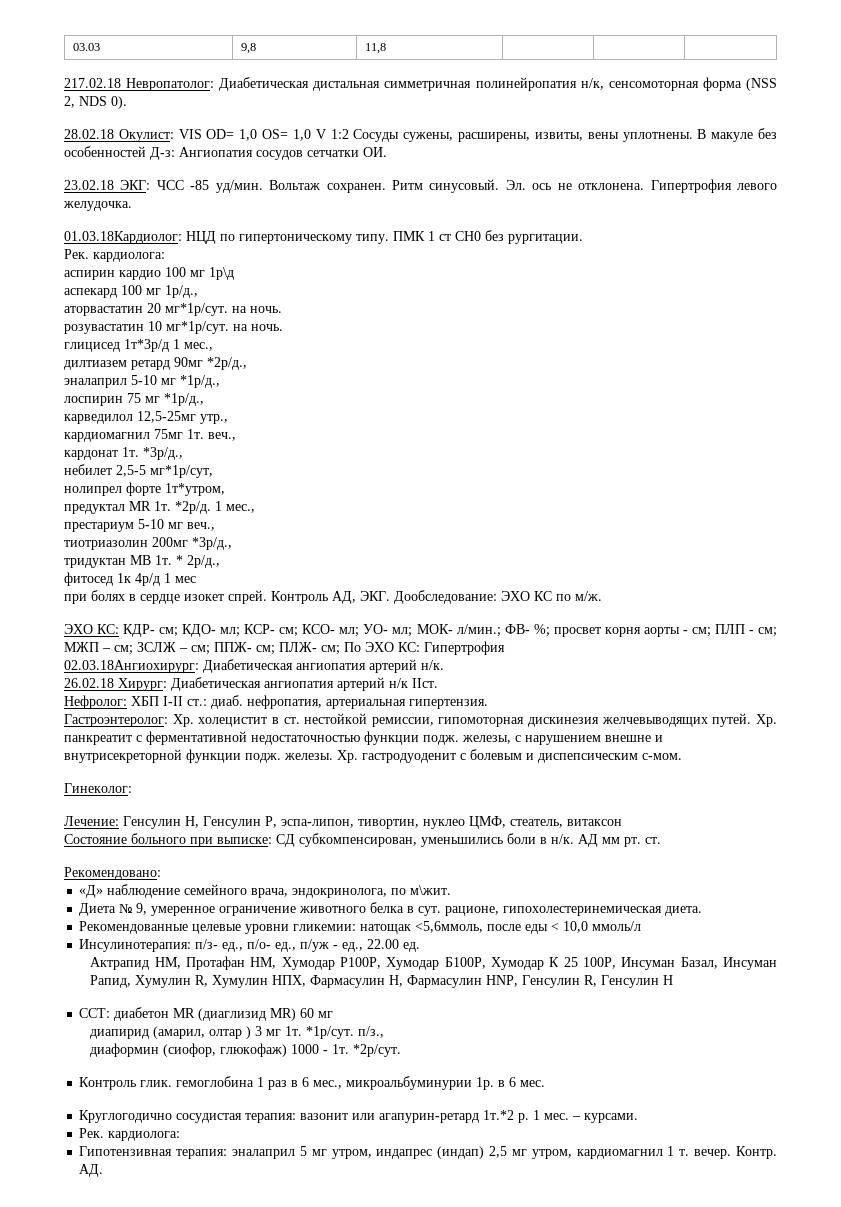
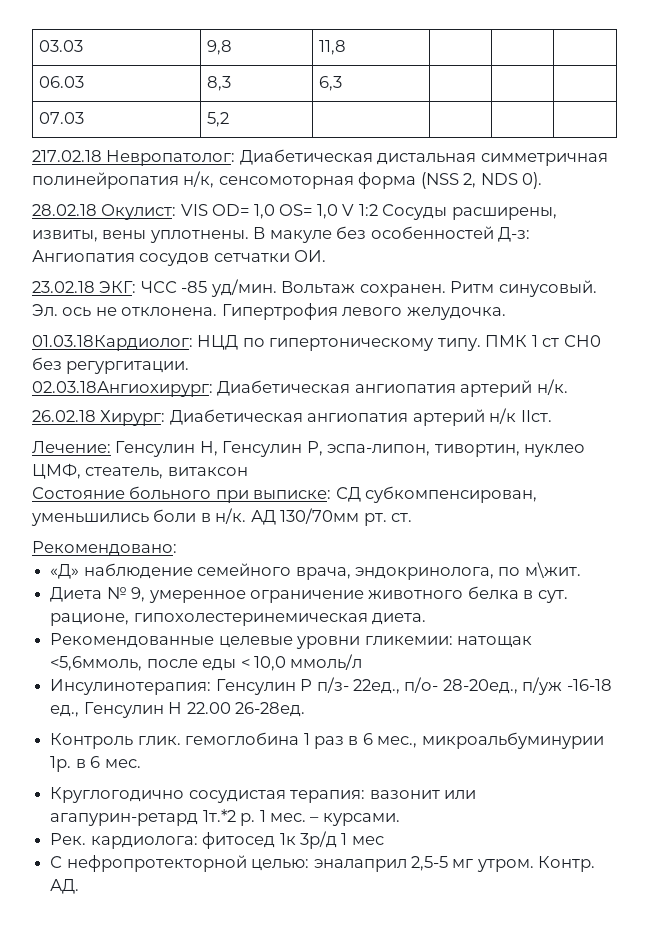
(386, 48) none -> [38,76,84,88] [206,76,231,91] [318,76,342,91] [38,112,84,124] [206,112,229,127] // 06.03 | 8,3 | 6,3 | | | // 07.03 | 5,2 | | | |
[403,132,454,142] сужены, -> (448, 212) none
[508,234,583,244] [64,249,165,262] [64,267,234,280] [64,285,198,298] [64,303,282,316] [64,321,283,334] [64,339,213,352] [64,357,247,370] [64,375,220,388] [64,393,204,406] [64,411,228,424] [64,429,236,442] [64,447,183,460] [64,464,213,478] [64,482,225,496] [64,501,255,514] [64,519,215,532] [64,537,232,550] [64,555,220,568] [64,572,196,586] [64,590,602,604] [64,624,778,637] [64,641,505,655] рургитации. // Рек. кардиолога: // аспирин кардио 100 мг 1р\д // аспекард 100 мг 1р/д., // аторвастатин 20 мг*1р/сут. на ночь. // розувастатин 10 мг*1р/сут. на ночь. // глицисед 1т*3р/д 1 мес., // дилтиазем ретард 90мг *2р/д., // эналаприл 5-10 мг *1р/д., // лоспирин 75 мг *1р/д., // карведилол 12,5-25мг утр., // кардиомагнил 75мг 1т. веч., // кардонат 1т. *3р/д., // небилет 2,5-5 мг*1р/сут, // нолипрел форте 1т*утром, // предуктал МR 1т. *2р/д. 1 мес., // престариум 5-10 мг веч., // тиотриазолин 200мг *3р/д., // тридуктан МВ 1т. * 2р/д., // фитосед 1к 4р/д 1 мес // при болях в сердце изокет спрей. Контроль АД, ЭКГ. Дообследование: ЭХО КС по м/ж. // ЭХО КС: КДР- см; КДО- мл; КСР- см; КСО- мл; УО- мл; МОК- л/мин.; ФВ- %; просвет корня аорты - см; ПЛП - см; МЖП – см; ЗСЛЖ – см; ППЖ- см; ПЛЖ- см; По ЭХО КС: Гипертрофия -> [66,361,190,374] регургитации.
[64,695,488,709] [64,713,777,727] [64,731,663,745] [64,749,682,763] [64,783,132,793] // Нефролог: ХБП I-II ст.: диаб. нефропатия, артериальная гипертензия. // Гастроэнтеролог: Хр. холецистит в ст. нестойкой ремиссии, гипомоторная дискинезия желчевыводящих путей. Хр. панкреатит с ферментативной недостаточностью функции подж. железы, с нарушением внешне и внутрисекреторной функции подж. железы. Хр. гастродуоденит с болевым и диспепсическим с-мом. // Гинеколог: -> (552, 416) none
[602,837,620,844] мм -> [280,508,360,524] 130/70мм
[195,939,421,952] [90,956,778,970] [90,975,674,988] [79,1007,334,1021] [90,1026,385,1039] [90,1043,402,1057] п/з- ед., п/о- ед., п/уж - ед., 22.00 ед. // Актрапид НМ, Протафан НМ, Хумодар Р100Р, Хумодар Б100Р, Хумодар К 25 100Р, Инсуман Базал, Инсуман Рапид, Хумулин R, Хумулин НПХ, Фармасулин Н, Фармасулин НNР, Генсулин R, Генсулин Н // ССТ: диабетон МR (диаглизид МR) 60 мг // диапирид (амарил, олтар ) 3 мг 1т. *1р/сут. п/з., // диаформин (сиофор, глюкофаж) 1000 - 1т. *2р/сут. -> [215,677,612,695] [50,702,305,718] Генсулин Р п/з- 22ед., п/о- 28-20ед., п/уж -16-18 ед., Генсулин Н 22.00 26-28ед.
[79,1146,732,1159] // Гипотензивная терапия: эналаприл 5 мг утром, индапрес (индап) 2,5 мг утром, кардиомагнил 1 т. вечер. -> [202,831,384,849] [50,855,534,872] фитосед 1к 3р/д 1 мес // С нефропротекторной целью: эналаприл 2,5-5 мг утром.

